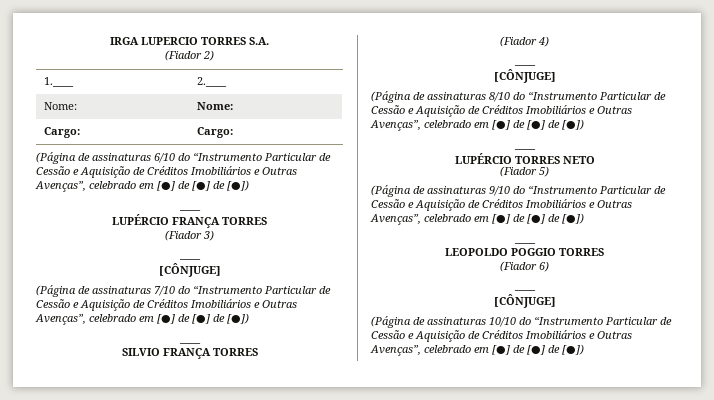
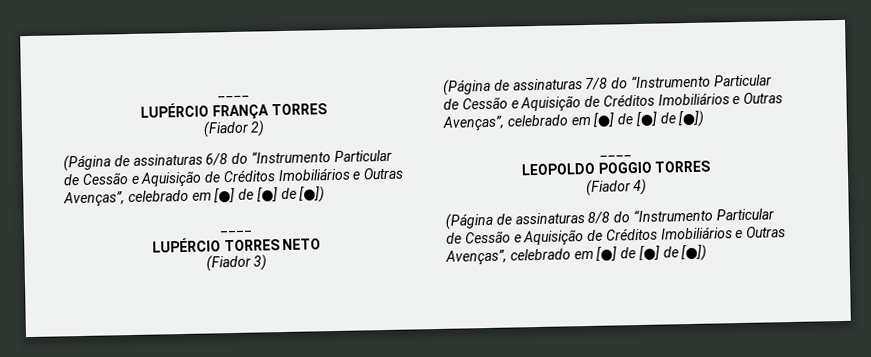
[110,37,269,45] [165,50,214,61] [43,77,74,87] [196,77,227,87] [43,102,77,110] [196,102,233,110] [43,127,80,138] [196,127,233,138] [36,152,331,164] [36,166,297,178] [35,180,249,192] IRGA LUPERCIO TORRES S.A. // (Fiador 2) // 1.____ | 2.____ // Nome: | Nome: // Cargo: | Cargo: // (Página de assinaturas 6/10 do “Instrumento Particular de Cessão e Aquisição de Créditos Imobiliários e Outras Avenças”, celebrado em [●] de [●] de [●]) // -> (217, 97) none
[203,230,214,241] [178,258,201,260] [158,263,221,277] [36,285,331,297] [36,299,297,311] [35,313,249,325] [178,342,201,344] [121,348,258,359] [500,36,549,47] [513,64,536,66] [493,69,556,83] [371,91,510,103] 3) // ____ // [CÔNJUGE] // (Página de assinaturas 7/10 do “Instrumento Particular de Cessão e Aquisição de Créditos Imobiliários e Outras Avenças”, celebrado em [●] de [●] de [●]) // ____ // SILVIO FRANÇA TORRES // (Fiador 4) // ____ // [CÔNJUGE] // (Página de assinaturas 8/10 -> [250,120,266,137] [63,153,229,172] 2) // (Página de assinaturas 6/8
[539,166,549,177] [371,185,510,197] 5) // (Página de assinaturas 9/10 -> [253,254,268,271] [443,77,609,96] 3) // (Página de assinaturas 7/8
[539,261,549,272] [513,289,536,291] [493,294,556,308] [371,316,516,328] 6) // ____ // [CÔNJUGE] // (Página de assinaturas 10/10 -> [633,178,648,196] [445,211,611,230] 4) // (Página de assinaturas 8/8

